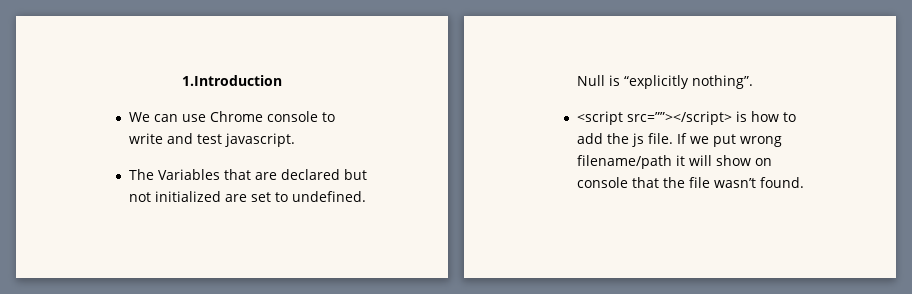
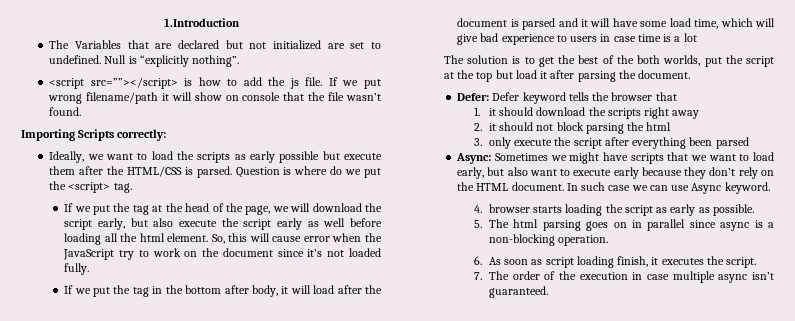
[128,111,335,122] [128,133,295,147] // We can use Chrome console to write and test javascript. -> (240, 22) none
(804, 182) none -> [21,129,167,141] [49,151,382,163] [49,166,381,178] [49,181,132,193] [64,203,382,215] [64,218,382,230] [64,233,383,245] [63,248,381,260] [64,263,90,275] [64,285,383,297] [457,18,775,30] [457,33,697,45] [443,55,774,67] [443,70,691,82] [457,92,677,104] [473,107,700,119] [473,122,672,134] [473,137,749,149] [456,152,774,164] [457,167,774,179] [457,182,770,194] [473,204,754,216] [473,219,774,231] [488,234,609,246] [473,256,757,268] [473,271,774,283] [488,286,548,298] // Importing Scripts correctly: // Ideally, we want to load the scripts as early possible but execute them after the HTML/CSS is parsed. Question is where do we put the <script> tag. // If we put the tag at the head of the page, we will download the script early, but also execute the script early as well before loading all the html element. So, this will cause error when the JavaScript try to work on the document since it’s not loaded fully. // If we put the tag in the bottom after body, it will load after the document is parsed and it will have some load time, which will give bad experience to users in case time is a lot // The solution is to get the best of the both worlds, put the script at the top but load it after parsing the document. // Defer: Defer keyword tells the browser that // 1. it should download the scripts right away // 2. it should not block parsing the html // 3. only execute the script after everything been parsed // Async: Sometimes we might have scripts that we want to load early, but also want to execute early because they don’t rely on the HTML document. In such case we can use Async keyword. // 4. browser starts loading the script as early as possible. // 5. The html parsing goes on in parallel since async is a non-blocking operation. // 6. As soon as script loading finish, it executes the script. // 7. The order of the execution in case multiple async isn’t guaranteed.

